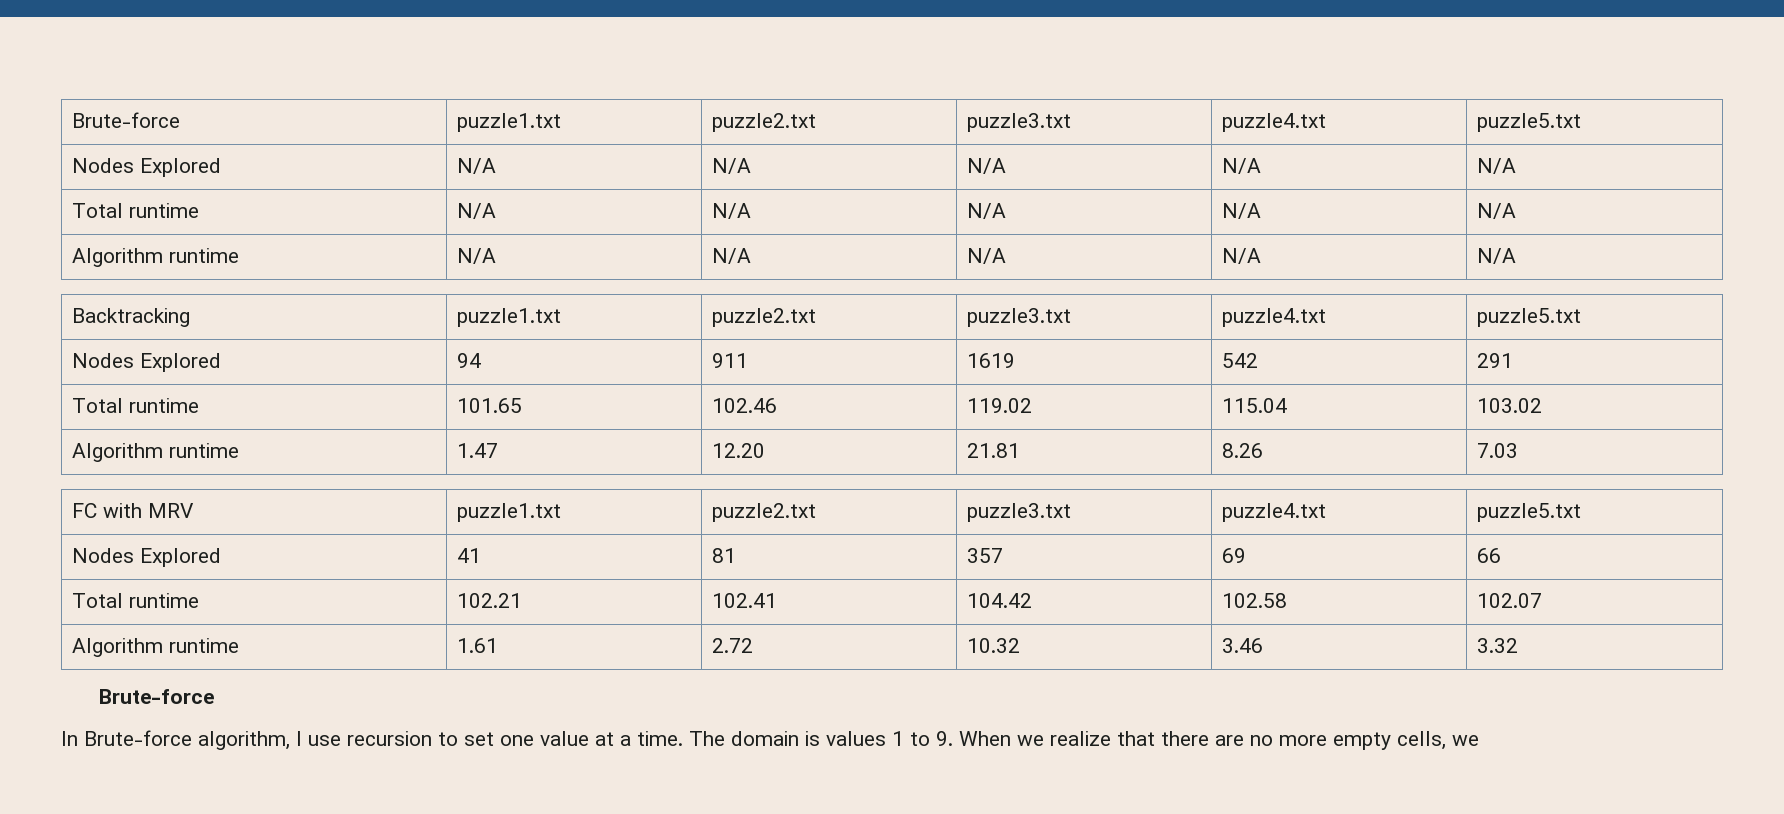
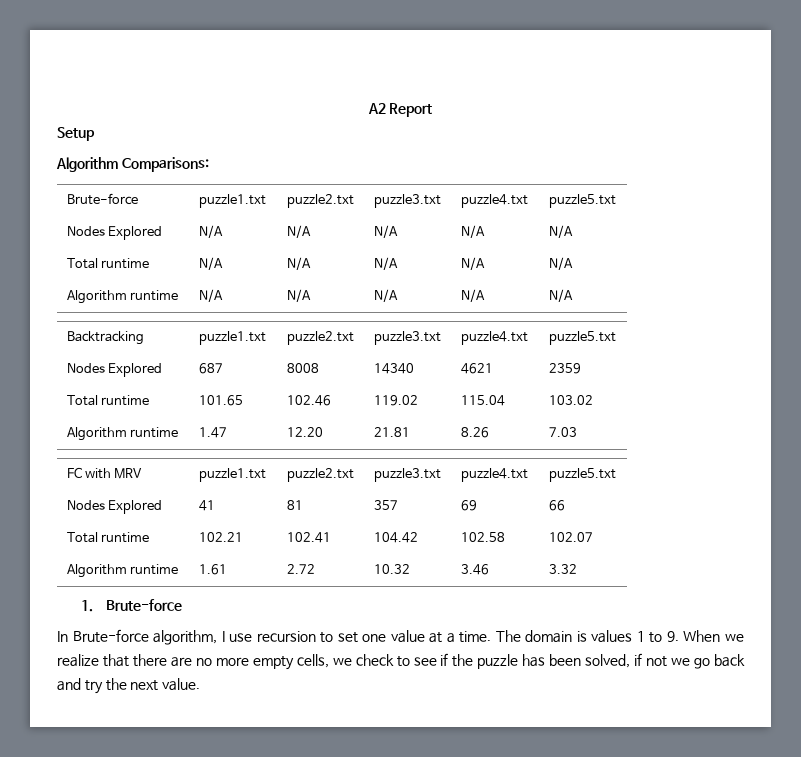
(71, 120) none -> [367,103,433,117] [57,127,95,141] [56,157,209,172] A2 Report // Setup // Algorithm Comparisons: //
[456,353,481,368] [711,353,748,368] [966,353,1015,368] [1221,353,1258,368] [1476,353,1513,368] 94 | 911 | 1619 | 542 | 291 -> [198,363,223,374] [286,363,319,373] [373,363,414,374] [460,363,493,374] [548,363,581,374] 687 | 8008 | 14340 | 4621 | 2359
(1518, 645) none -> [81,600,94,612] 1.
(1479, 740) none -> [355,653,745,669] [57,678,201,694] check to see if the puzzle has been solved, if not we go back and try the next value.

